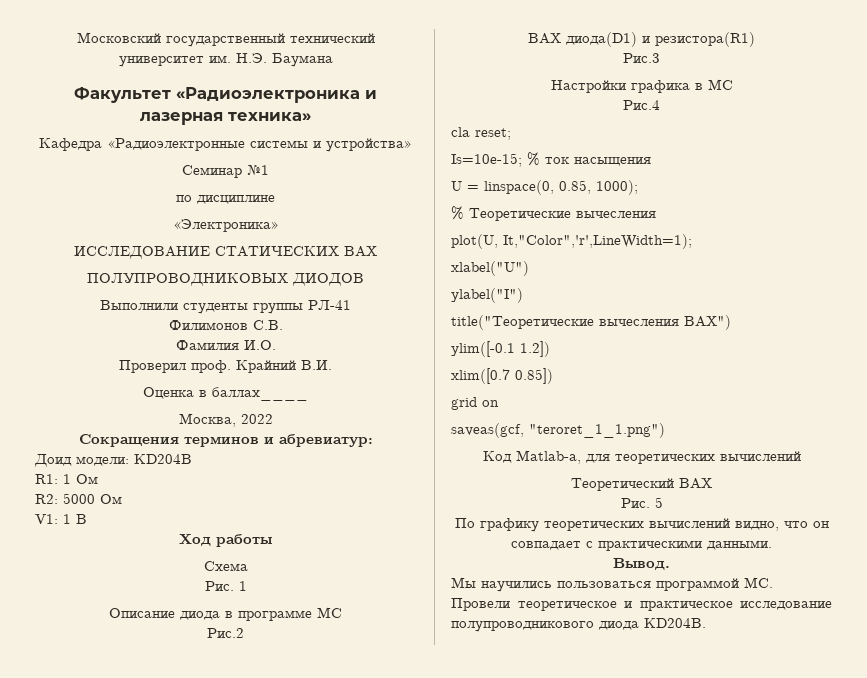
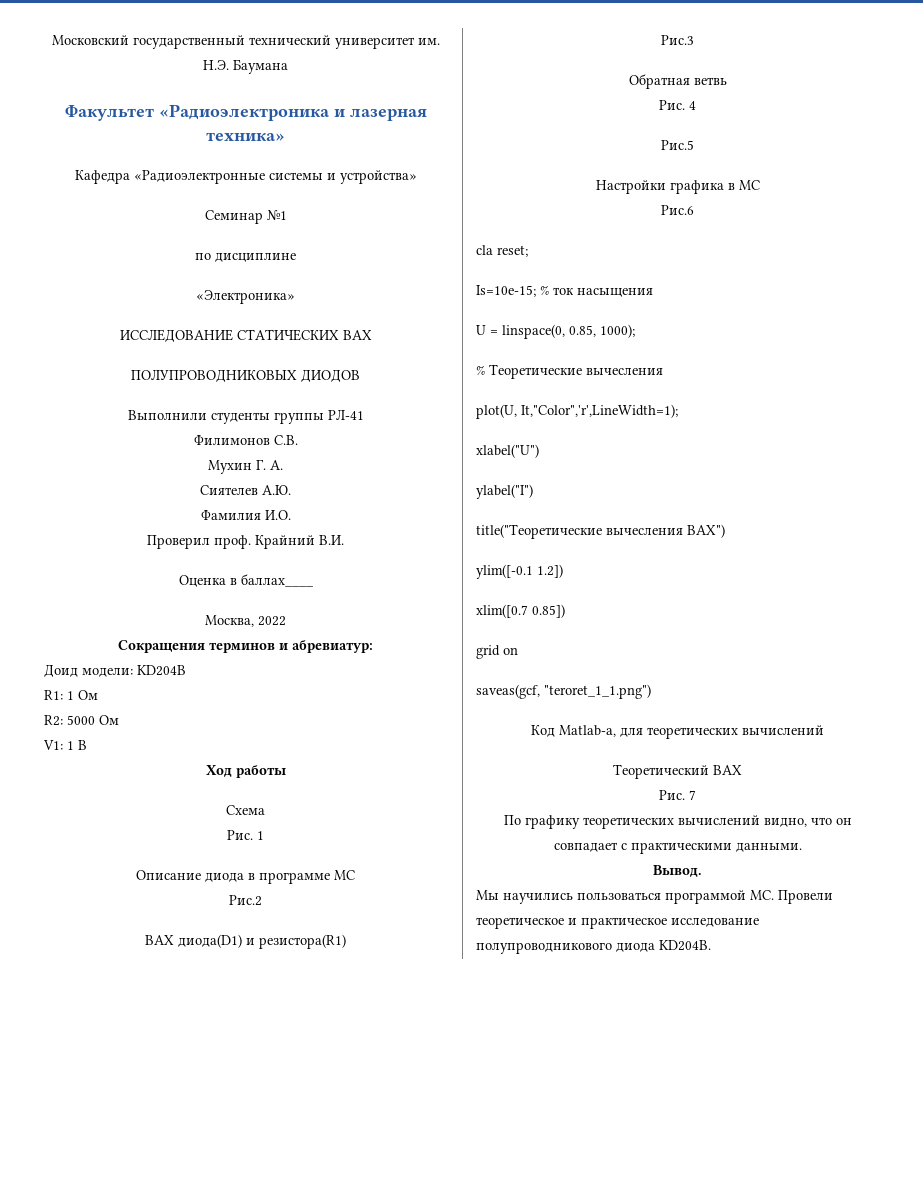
(283, 325) none -> [208,460,283,474] [200,485,291,495] // Мухин Г. А. // Сиятелев А.Ю.
(660, 58) none -> [628,74,727,89] [659,100,696,110] [661,140,694,150] // Обратная ветвь // Рис. 4 // Рис.5
[623,100,660,110] Рис.4 -> [661,205,694,215] Рис.6
[654,497,663,508] 5 -> [689,790,696,800] 7

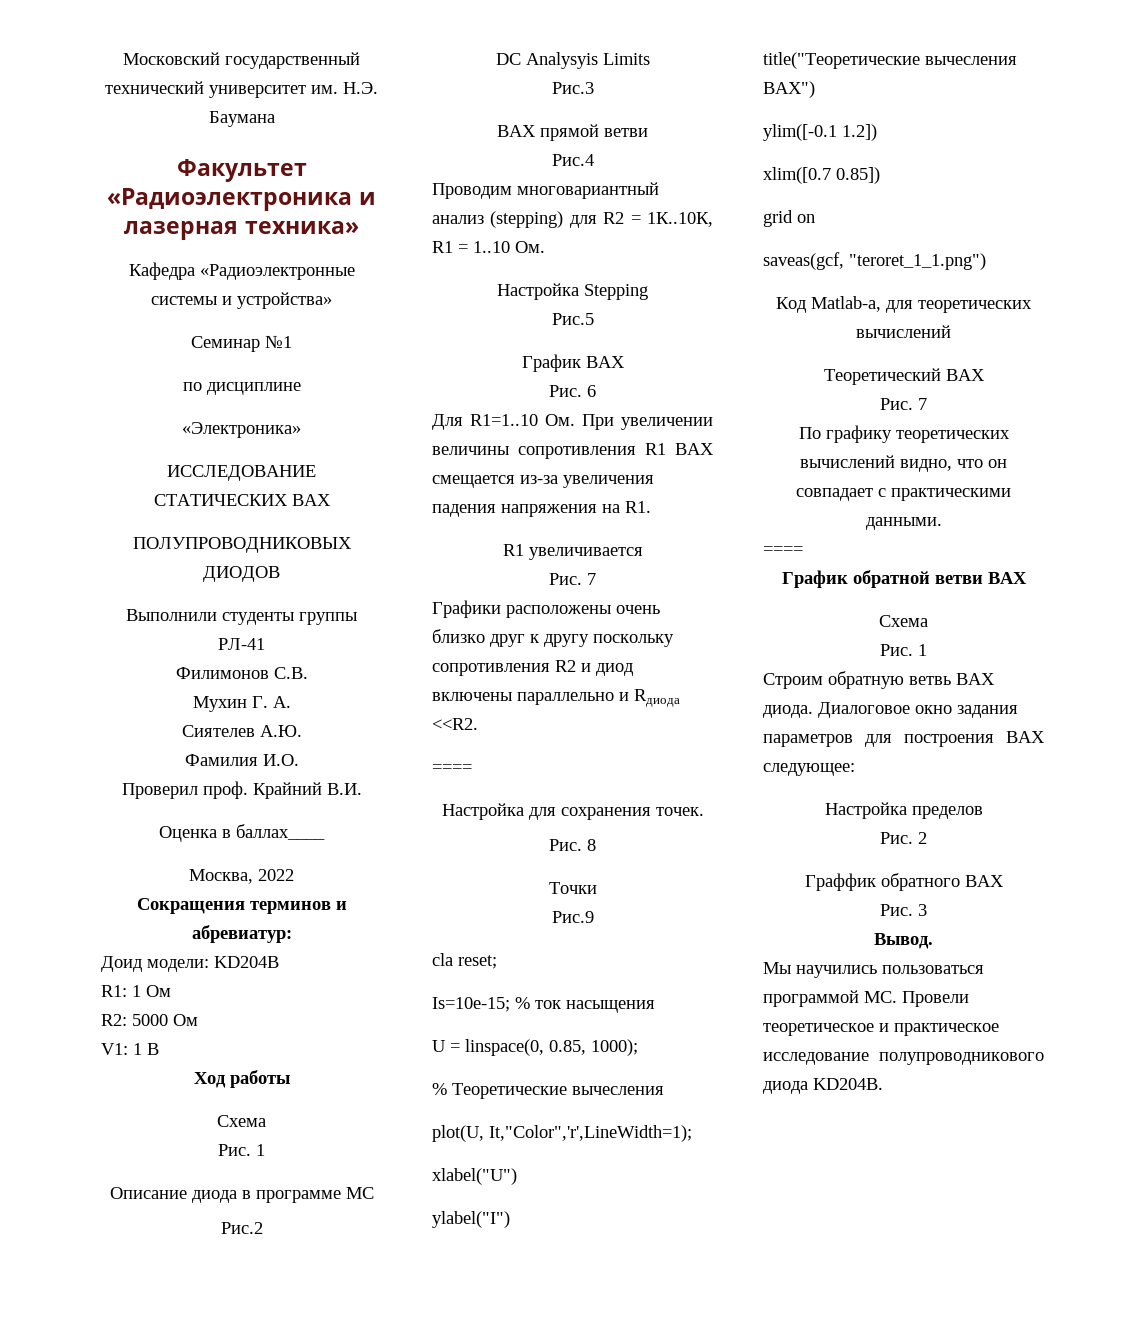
[145,934,346,949] [661,35,694,45] [628,74,727,89] [659,100,696,110] [661,140,694,150] [595,180,760,194] [661,205,694,215] ВАХ диода(D1) и резистора(R1) // Рис.3 // Обратная ветвь // Рис. 4 // Рис.5 // Настройки графика в MC // Рис.6 -> [495,52,650,69] [551,82,594,94] [497,124,648,141] [551,154,594,166] [432,182,659,199] [432,211,713,228] [432,241,545,253] [497,283,648,300] [551,313,594,325] [521,354,625,372] [549,385,596,397] [432,414,713,430] [432,443,714,459] [432,475,654,488] [432,501,651,517] [502,544,643,560] [549,573,596,585] [432,600,660,618] [432,629,674,647] [432,660,633,676] [432,689,680,707] [432,718,478,730] [432,764,472,773] [441,803,704,820] [549,839,596,851] [548,882,597,894] [551,911,594,923] DC Analysyis Limits // Рис.3 // ВАХ прямой ветви // Рис.4 // Проводим многовариантный анализ (stepping) для R2 = 1К..10К, R1 = 1..10 Ом. // Настройка Stepping // Рис.5 // График ВАХ // Рис. 6 // Для R1=1..10 Ом. При увеличении величины сопротивления R1 ВАХ смещается из-за увеличения падения напряжения на R1. // R1 увеличивается // Рис. 7 // Графики расположены очень близко друг к другу поскольку сопротивления R2 и диод включены параллельно и Rдиода <<R2. // ==== // Настройка для сохранения точек. // Рис. 8 // Точки // Рис.9
(802, 847) none -> [763,546,803,555] [781,570,1027,588] [879,615,928,627] [880,644,927,656] [763,671,995,689] [763,702,1018,718] [763,731,1045,747] [763,763,855,776] [824,802,983,819] [880,832,927,844] [804,873,1004,891] [880,904,927,916] // ==== // График обратной ветви ВАХ // Схема // Рис. 1 // Строим обратную ветвь ВАХ диода. Диалоговое окно задания параметров для построения ВАХ следующее: // Настройка пределов // Рис. 2 // Граффик обратного ВАХ // Рис. 3

